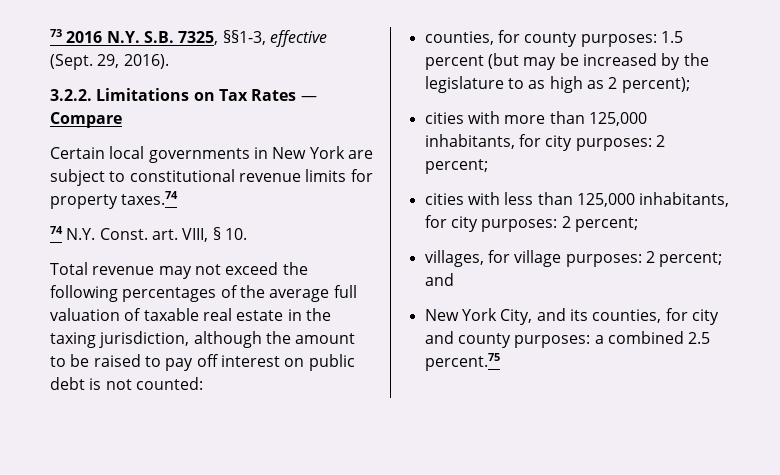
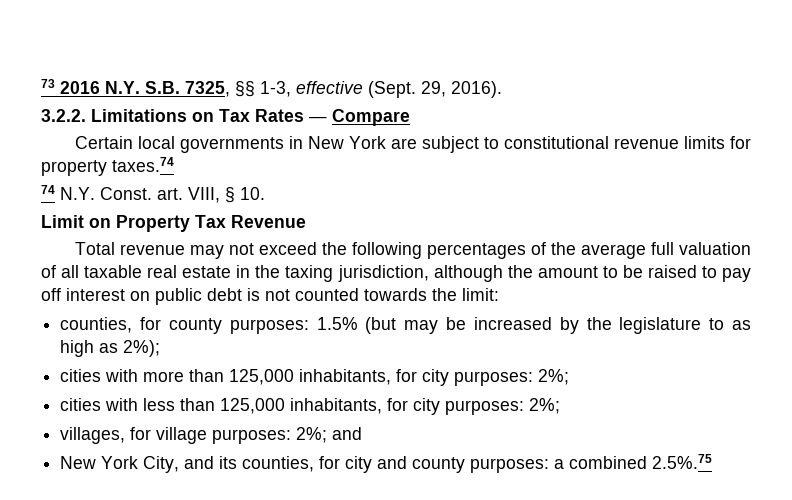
[222,30,266,45] §§1-3, -> [235,81,291,97] §§ 1-3,
(247, 234) none -> [41,215,306,232] // Limit on Property Tax Revenue
(142, 314) none -> [61,265,80,278] all
[135,377,203,390] counted: -> [295,288,499,301] counted towards the limit:
[660,31,683,43] [424,55,484,70] 1.5 percent -> [316,317,358,330] 1.5%
[608,77,690,93] 2 percent); -> [123,340,161,357] 2%);
[655,135,665,147] [424,159,488,174] 2 percent; -> [538,369,570,385] 2%;
[561,216,638,232] 2 percent; -> [529,398,561,414] 2%;
[645,251,723,267] 2 percent; -> [296,427,328,443] 2%;
[688,332,711,344] [424,353,500,371] 2.5 percent.75 -> [652,454,713,469] 2.5%.75

